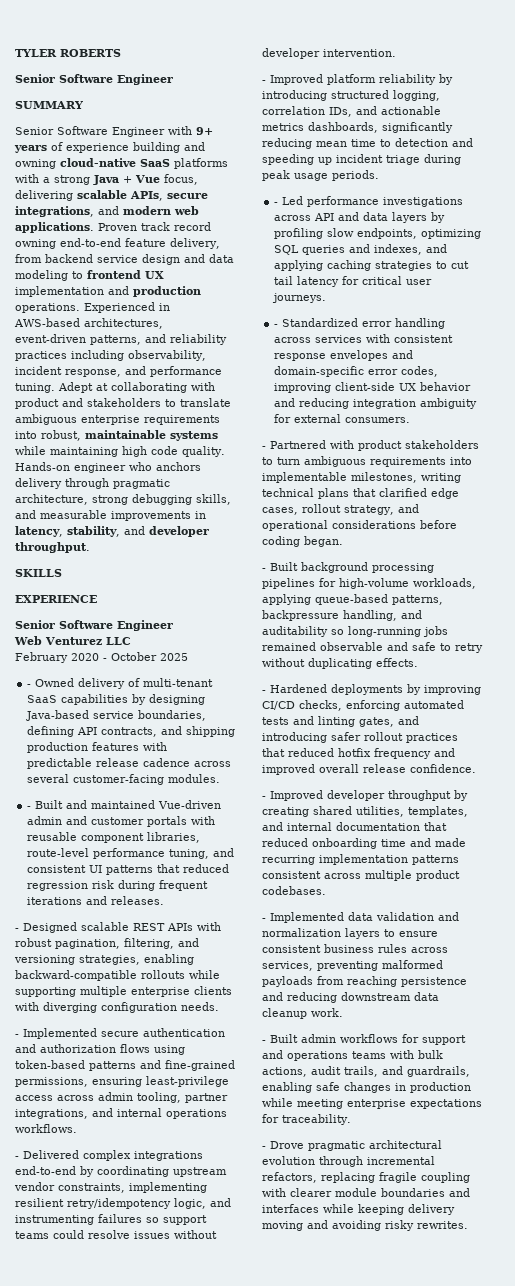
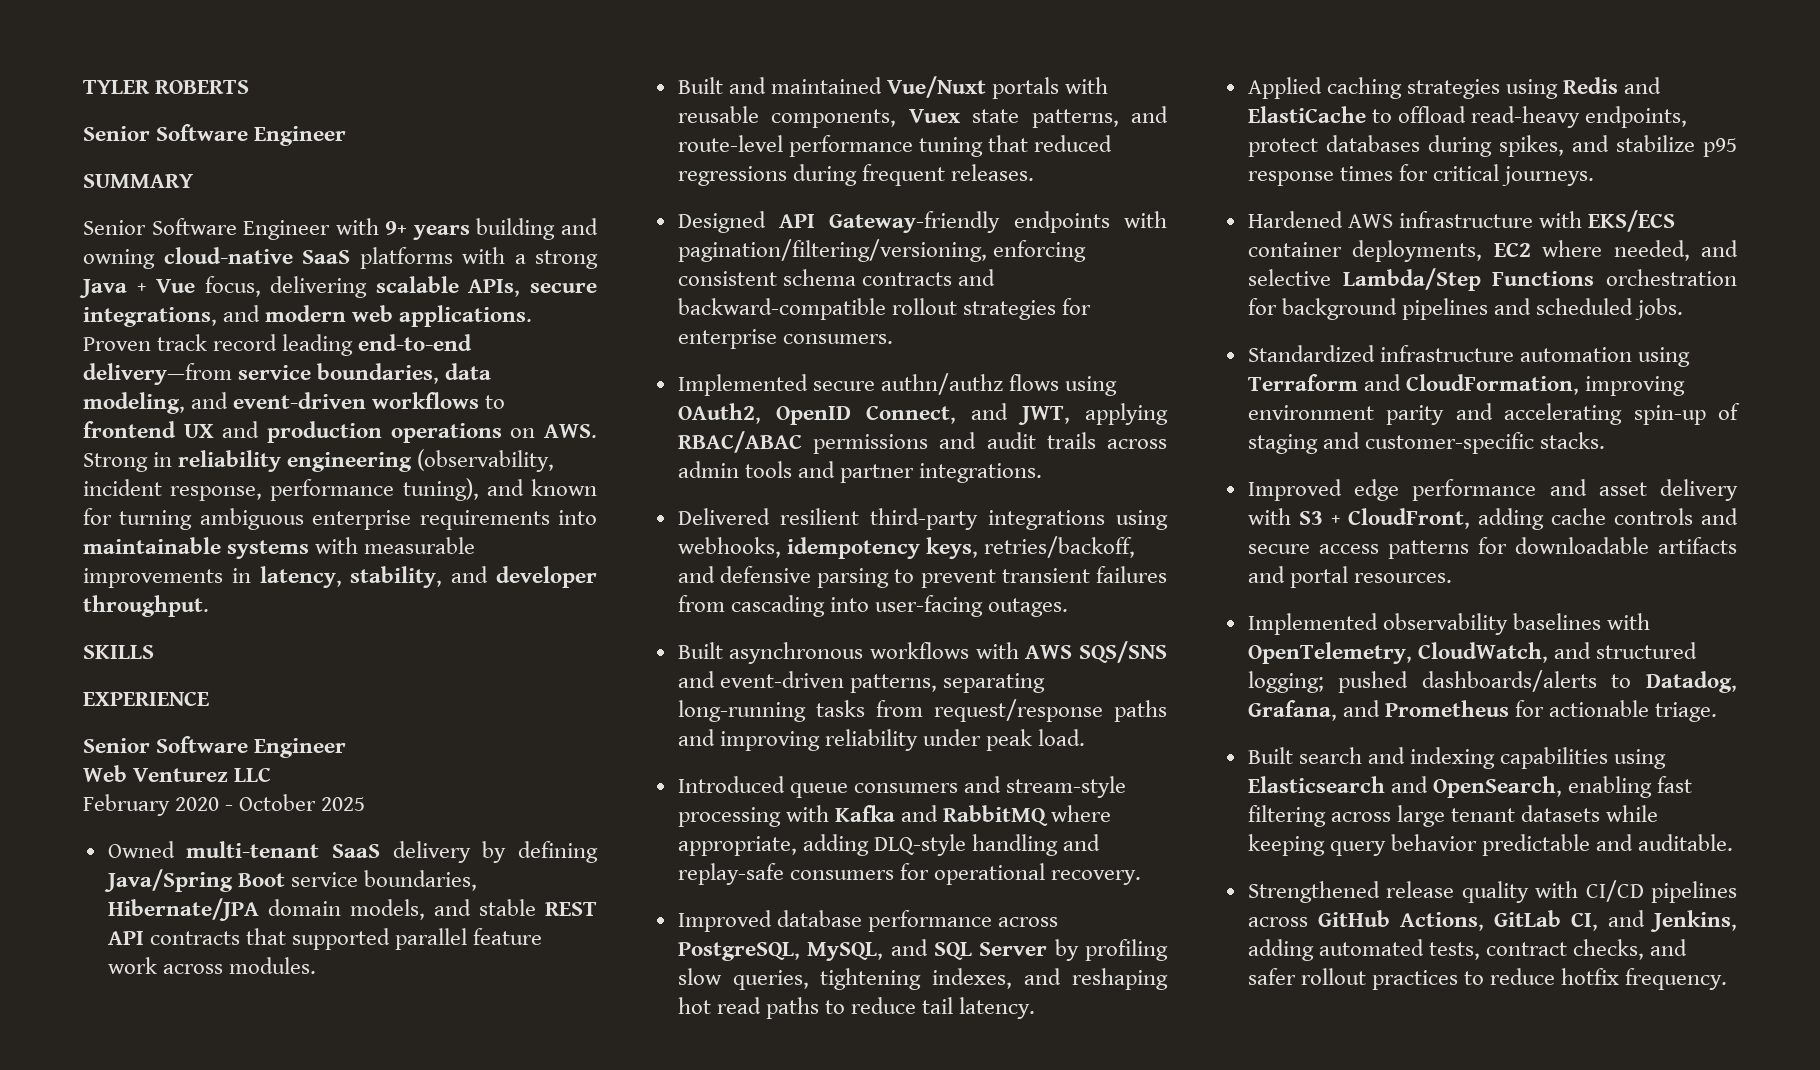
[51,142,129,153] of experience -> (470, 232) none
[15,238,220,249] [15,254,234,265] [15,270,68,281] owning end-to-end feature delivery, from backend service design and data modeling -> [282,334,473,356] [83,363,492,385] [83,392,480,414] leading end-to-end delivery—from service boundaries, data modeling, and event-driven workflows
[15,286,104,297] implementation -> (214, 431) none
[15,302,170,313] [14,318,163,329] [15,334,227,345] [15,350,206,361] [15,366,222,377] [15,382,215,393] [15,398,231,409] operations. Experienced in AWS-based architectures, event-driven patterns, and reliability practices including observability, incident response, and performance tuning. Adept at collaborating with product and stakeholders to translate -> [390,423,597,443] [83,449,555,472] [83,478,597,501] [83,508,193,530] operations on AWS. Strong in reliability engineering (observability, incident response, performance tuning), and known for turning
[41,430,81,441] robust, -> (597, 517) none
[15,446,225,457] [15,462,201,473] [15,478,170,489] [15,494,231,505] [15,510,36,519] while maintaining high code quality. Hands-on engineer who anchors delivery through pragmatic architecture, strong debugging skills, and -> [315,537,359,554] with
[27,678,214,689] [27,694,206,705] [26,710,207,721] [27,726,236,737] [27,742,168,753] [27,758,232,769] [27,774,165,785] - Owned delivery of multi-tenant SaaS capabilities by designing Java-based service boundaries, defining API contracts, and shipping production features with predictable release cadence across several customer-facing -> [107,841,598,863] [103,869,477,892] [107,898,597,921] [107,928,543,950] [107,957,223,974] Owned multi-tenant SaaS delivery by defining Java/Spring Boot service boundaries, Hibernate/JPA domain models, and stable REST API contracts that supported parallel feature work across
[27,806,32,809] - -> (316, 965) none
[158,800,222,809] [27,816,216,827] [27,832,201,843] [27,848,235,859] [27,864,230,875] [27,880,209,891] [27,896,165,905] [15,922,221,933] [15,938,199,949] [14,954,194,965] [15,970,220,981] [15,986,232,997] [15,1002,219,1013] [15,1028,225,1039] [15,1044,185,1055] [15,1060,235,1071] [15,1076,229,1087] [15,1092,228,1103] [15,1108,227,1119] [15,1124,77,1133] [15,1150,203,1161] [15,1166,227,1177] [14,1182,207,1193] [15,1198,231,1209] [15,1214,207,1225] [15,1230,217,1239] [262,48,396,59] [262,74,453,85] [262,90,440,101] [262,106,441,117] [262,122,453,133] [262,138,473,149] [262,154,461,165] [262,170,379,181] [274,196,464,207] [274,212,446,223] [274,228,482,239] [274,244,448,255] [274,260,470,271] [274,276,340,287] Vue-driven admin and customer portals with reusable component libraries, route-level performance tuning, and consistent UI patterns that reduced regression risk during frequent iterations and releases. // - Designed scalable REST APIs with robust pagination, filtering, and versioning strategies, enabling backward-compatible rollouts while supporting multiple enterprise clients with diverging configuration needs. // - Implemented secure authentication and authorization flows using token-based patterns and fine-grained permissions, ensuring least-privilege access across admin tooling, partner integrations, and internal operations workflows. // - Delivered complex integrations end-to-end by coordinating upstream vendor constraints, implementing resilient retry/idempotency logic, and instrumenting failures so support teams could resolve issues without developer intervention. // - Improved platform reliability by introducing structured logging, correlation IDs, and actionable metrics dashboards, significantly reducing mean time to detection and speeding up incident triage during peak usage periods. // - Led performance investigations across API and data layers by profiling slow endpoints, optimizing SQL queries and indexes, and applying caching strategies to cut tail latency -> [886,76,1109,99] [677,106,1168,128] [677,135,1113,157] [677,164,1034,186] [677,211,1167,233] [677,239,1086,262] [677,269,995,286] [677,298,1091,320] [677,329,893,349] [677,373,1118,396] [677,403,1168,425] [677,431,1167,454] [677,461,1043,483] [677,508,1168,530] [677,536,1135,559] [677,566,1167,588] [677,595,1069,617] [677,641,1167,664] [677,671,1045,693] [677,699,1167,722] [677,729,1086,751] [677,776,1127,798] [677,805,1112,827] [677,834,1101,856] [677,863,1142,885] [677,910,1058,932] [677,939,1168,961] [677,968,1168,990] [677,997,1036,1019] [1247,77,1662,99] [1247,106,1688,128] [1247,135,1737,157] [1247,166,1393,186] Vue/Nuxt portals with reusable components, Vuex state patterns, and route-level performance tuning that reduced regressions during frequent releases. // Designed API Gateway-friendly endpoints with pagination/filtering/versioning, enforcing consistent schema contracts and backward-compatible rollout strategies for enterprise consumers. // Implemented secure authn/authz flows using OAuth2, OpenID Connect, and JWT, applying RBAC/ABAC permissions and audit trails across admin tools and partner integrations. // Delivered resilient third-party integrations using webhooks, idempotency keys, retries/backoff, and defensive parsing to prevent transient failures from cascading into user-facing outages. // Built asynchronous workflows with AWS SQS/SNS and event-driven patterns, separating long-running tasks from request/response paths and improving reliability under peak load. // Introduced queue consumers and stream-style processing with Kafka and RabbitMQ where appropriate, adding DLQ-style handling and replay-safe consumers for operational recovery. // Improved database performance across PostgreSQL, MySQL, and SQL Server by profiling slow queries, tightening indexes, and reshaping hot read paths to reduce tail latency. // Applied caching strategies using Redis and ElastiCache to offload read-heavy endpoints, protect databases during spikes, and stabilize p95 response times
[406,279,433,285] user -> (1499, 172) none
[274,318,446,329] [274,334,454,343] [274,350,414,361] [274,366,439,377] [274,382,472,393] [274,398,478,409] [274,414,411,423] [262,440,479,451] [262,456,472,467] [262,472,461,483] [262,488,459,499] [262,504,419,515] [262,520,457,531] [262,536,343,547] [262,562,434,573] [262,578,476,589] [262,594,443,605] [262,610,422,621] [262,626,448,637] [262,642,483,653] [262,658,418,669] [262,684,481,695] [262,700,464,711] [262,716,419,727] [262,732,458,743] [262,748,455,759] [262,764,476,775] [262,790,468,801] [262,806,468,817] [262,822,447,831] [262,838,466,849] [262,854,459,865] [262,870,460,881] [262,886,326,895] [262,912,459,923] [262,928,438,939] [262,944,448,953] [262,960,443,971] [262,976,467,987] [262,992,439,1003] [262,1008,343,1019] [262,1034,466,1045] [262,1050,443,1061] [262,1066,470,1077] [262,1082,471,1093] [262,1098,482,1109] [262,1114,351,1125] [262,1140,442,1151] [262,1156,435,1167] [262,1172,470,1183] [262,1188,470,1197] [262,1204,455,1215] [262,1220,468,1231] - Standardized error handling across services with consistent response envelopes and domain-specific error codes, improving client-side UX behavior and reducing integration ambiguity for external consumers. // - Partnered with product stakeholders to turn ambiguous requirements into implementable milestones, writing technical plans that clarified edge cases, rollout strategy, and operational considerations before coding began. // - Built background processing pipelines for high-volume workloads, applying queue-based patterns, backpressure handling, and auditability so long-running jobs remained observable and safe to retry without duplicating effects. // - Hardened deployments by improving CI/CD checks, enforcing automated tests and linting gates, and introducing safer rollout practices that reduced hotfix frequency and improved overall release confidence. // - Improved developer throughput by creating shared utilities, templates, and internal documentation that reduced onboarding time and made recurring implementation patterns consistent across multiple product codebases. // - Implemented data validation and normalization layers to ensure consistent business rules across services, preventing malformed payloads from reaching persistence and reducing downstream data cleanup work. // - Built admin workflows for support and operations teams with bulk actions, audit trails, and guardrails, enabling safe changes in production while meeting enterprise expectations for traceability. // - Drove pragmatic architectural evolution through incremental refactors, replacing fragile coupling with clearer module boundaries and interfaces while keeping delivery moving and avoiding risky rewrites. -> [1247,210,1676,232] [1247,240,1738,262] [1247,268,1737,291] [1247,298,1684,320] [1247,345,1690,367] [1247,374,1685,396] [1247,403,1740,425] [1247,432,1605,454] [1247,479,1738,501] [1247,508,1738,530] [1247,537,1737,559] [1247,566,1452,588] [1247,613,1650,635] [1247,642,1697,664] [1247,670,1737,693] [1247,700,1718,722] [1247,747,1667,769] [1247,776,1693,798] [1247,805,1659,827] [1247,834,1734,856] [1247,880,1737,903] [1247,910,1737,932] [1247,939,1688,961] [1247,968,1728,990] Hardened AWS infrastructure with EKS/ECS container deployments, EC2 where needed, and selective Lambda/Step Functions orchestration for background pipelines and scheduled jobs. // Standardized infrastructure automation using Terraform and CloudFormation, improving environment parity and accelerating spin-up of staging and customer-specific stacks. // Improved edge performance and asset delivery with S3 + CloudFront, adding cache controls and secure access patterns for downloadable artifacts and portal resources. // Implemented observability baselines with OpenTelemetry, CloudWatch, and structured logging; pushed dashboards/alerts to Datadog, Grafana, and Prometheus for actionable triage. // Built search and indexing capabilities using Elasticsearch and OpenSearch, enabling fast filtering across large tenant datasets while keeping query behavior predictable and auditable. // Strengthened release quality with CI/CD pipelines across GitHub Actions, GitLab CI, and Jenkins, adding automated tests, contract checks, and safer rollout practices to reduce hotfix frequency.

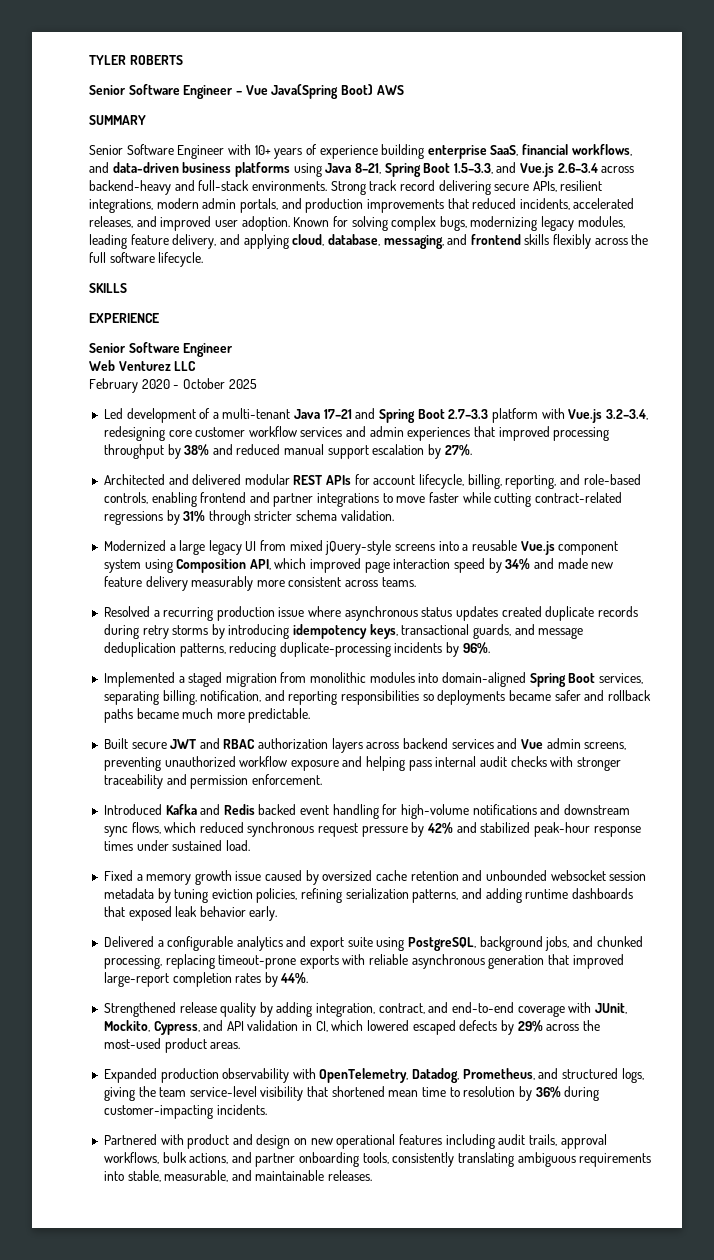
(347, 136) none -> [235,84,404,99] – Vue Java(Spring Boot) AWS
[385,218,598,240] [83,247,598,269] [79,276,597,298] [83,305,533,327] [83,334,473,356] [83,363,492,385] [83,392,506,414] [83,421,597,443] [83,449,555,472] [83,478,597,501] [83,508,597,530] [83,537,476,559] [83,566,597,588] [83,595,209,617] 9+ years building and owning cloud-native SaaS platforms with a strong Java + Vue focus, delivering scalable APIs, secure integrations, and modern web applications. Proven track record leading end-to-end delivery—from service boundaries, data modeling, and event-driven workflows to frontend UX and production operations on AWS. Strong in reliability engineering (observability, incident response, performance tuning), and known for turning ambiguous enterprise requirements into maintainable systems with measurable improvements in latency, stability, and developer throughput. -> [254,144,632,159] [89,162,635,177] [89,180,603,195] [89,198,635,213] [89,216,625,231] [89,234,649,249] [89,252,204,267] 10+ years of experience building enterprise SaaS, financial workflows, and data-driven business platforms using Java 8–21, Spring Boot 1.5–3.3, and Vue.js 2.6–3.4 across backend-heavy and full-stack environments. Strong track record delivering secure APIs, resilient integrations, modern admin portals, and production improvements that reduced incidents, accelerated releases, and improved user adoption. Known for solving complex bugs, modernizing legacy modules, leading feature delivery, and applying cloud, database, messaging, and frontend skills flexibly across the full software lifecycle.
[107,841,598,863] [103,869,477,892] [107,898,597,921] [107,928,543,950] [107,957,316,974] [677,76,1109,99] [677,106,1168,128] [677,135,1113,157] [677,164,1034,186] [677,211,1167,233] [677,239,1086,262] [677,269,995,286] [677,298,1091,320] [677,329,893,349] [677,373,1118,396] [677,403,1168,425] [677,431,1167,454] [677,461,1043,483] [677,508,1168,530] [677,536,1135,559] [677,566,1167,588] [677,595,1069,617] [677,641,1167,664] [677,671,1045,693] [677,699,1167,722] [677,729,1086,751] [677,776,1127,798] [677,805,1112,827] [677,834,1101,856] [677,863,1142,885] [677,910,1058,932] [677,939,1168,961] [677,968,1168,990] [677,997,1036,1019] [1247,77,1662,99] [1247,106,1688,128] [1247,135,1737,157] [1247,164,1595,186] [1247,210,1676,232] [1247,240,1738,262] [1247,268,1737,291] [1247,298,1684,320] [1247,345,1690,367] [1247,374,1685,396] [1247,403,1740,425] [1247,432,1605,454] [1247,479,1738,501] [1247,508,1738,530] [1247,537,1737,559] [1247,566,1452,588] [1247,613,1650,635] [1247,642,1697,664] [1247,670,1737,693] [1247,700,1718,722] [1247,747,1667,769] [1247,776,1693,798] [1247,805,1659,827] [1247,834,1734,856] [1247,880,1737,903] [1247,910,1737,932] [1247,939,1688,961] [1247,968,1728,990] Owned multi-tenant SaaS delivery by defining Java/Spring Boot service boundaries, Hibernate/JPA domain models, and stable REST API contracts that supported parallel feature work across modules. // Built and maintained Vue/Nuxt portals with reusable components, Vuex state patterns, and route-level performance tuning that reduced regressions during frequent releases. // Designed API Gateway-friendly endpoints with pagination/filtering/versioning, enforcing consistent schema contracts and backward-compatible rollout strategies for enterprise consumers. // Implemented secure authn/authz flows using OAuth2, OpenID Connect, and JWT, applying RBAC/ABAC permissions and audit trails across admin tools and partner integrations. // Delivered resilient third-party integrations using webhooks, idempotency keys, retries/backoff, and defensive parsing to prevent transient failures from cascading into user-facing outages. // Built asynchronous workflows with AWS SQS/SNS and event-driven patterns, separating long-running tasks from request/response paths and improving reliability under peak load. // Introduced queue consumers and stream-style processing with Kafka and RabbitMQ where appropriate, adding DLQ-style handling and replay-safe consumers for operational recovery. // Improved database performance across PostgreSQL, MySQL, and SQL Server by profiling slow queries, tightening indexes, and reshaping hot read paths to reduce tail latency. // Applied caching strategies using Redis and ElastiCache to offload read-heavy endpoints, protect databases during spikes, and stabilize p95 response times for critical journeys. // Hardened AWS infrastructure with EKS/ECS container deployments, EC2 where needed, and selective Lambda/Step Functions orchestration for background pipelines and scheduled jobs. // Standardized infrastructure automation using Terraform and CloudFormation, improving environment parity and accelerating spin-up of staging and customer-specific stacks. // Improved edge performance and asset delivery with S3 + CloudFront, adding cache controls and secure access patterns for downloadable artifacts and portal resources. // Implemented observability baselines with OpenTelemetry, CloudWatch, and structured logging; pushed dashboards/alerts to Datadog, Grafana, and Prometheus for actionable triage. // Built search and indexing capabilities using Elasticsearch and OpenSearch, enabling fast filtering across large tenant datasets while keeping query behavior predictable and auditable. // Strengthened release quality with CI/CD pipelines across GitHub Actions, GitLab CI, and Jenkins, adding automated tests, contract checks, and safer rollout practices to reduce hotfix frequency. -> [103,408,648,423] [103,426,610,441] [103,444,472,459] [103,474,641,489] [103,492,622,507] [103,510,394,525] [103,540,619,555] [103,558,614,573] [103,576,416,591] [103,606,638,621] [103,624,584,639] [103,642,490,657] [103,672,643,687] [103,690,651,705] [103,708,311,723] [103,738,627,753] [103,756,621,771] [103,774,322,789] [103,804,630,819] [103,822,641,837] [103,840,250,851] [103,870,647,885] [103,888,633,903] [103,906,278,921] [103,936,643,951] [103,954,624,969] [103,972,309,987] [103,1002,627,1017] [103,1020,600,1035] [103,1038,241,1053] [103,1068,644,1083] [103,1086,600,1101] [103,1104,267,1119] [103,1134,607,1149] [103,1152,652,1167] [103,1170,373,1182] Led development of a multi-tenant Java 17–21 and Spring Boot 2.7–3.3 platform with Vue.js 3.2–3.4, redesigning core customer workflow services and admin experiences that improved processing throughput by 38% and reduced manual support escalation by 27%. // Architected and delivered modular REST APIs for account lifecycle, billing, reporting, and role-based controls, enabling frontend and partner integrations to move faster while cutting contract-related regressions by 31% through stricter schema validation. // Modernized a large legacy UI from mixed jQuery-style screens into a reusable Vue.js component system using Composition API, which improved page interaction speed by 34% and made new feature delivery measurably more consistent across teams. // Resolved a recurring production issue where asynchronous status updates created duplicate records during retry storms by introducing idempotency keys, transactional guards, and message deduplication patterns, reducing duplicate-processing incidents by 96%. // Implemented a staged migration from monolithic modules into domain-aligned Spring Boot services, separating billing, notification, and reporting responsibilities so deployments became safer and rollback paths became much more predictable. // Built secure JWT and RBAC authorization layers across backend services and Vue admin screens, preventing unauthorized workflow exposure and helping pass internal audit checks with stronger traceability and permission enforcement. // Introduced Kafka and Redis backed event handling for high-volume notifications and downstream sync flows, which reduced synchronous request pressure by 42% and stabilized peak-hour response times under sustained load. // Fixed a memory growth issue caused by oversized cache retention and unbounded websocket session metadata by tuning eviction policies, refining serialization patterns, and adding runtime dashboards that exposed leak behavior early. // Delivered a configurable analytics and export suite using PostgreSQL, background jobs, and chunked processing, replacing timeout-prone exports with reliable asynchronous generation that improved large-report completion rates by 44%. // Strengthened release quality by adding integration, contract, and end-to-end coverage with JUnit, Mockito, Cypress, and API validation in CI, which lowered escaped defects by 29% across the most-used product areas. // Expanded production observability with OpenTelemetry, Datadog, Prometheus, and structured logs, giving the team service-level visibility that shortened mean time to resolution by 36% during customer-impacting incidents. // Partnered with product and design on new operational features including audit trails, approval workflows, bulk actions, and partner onboarding tools, consistently translating ambiguous requirements into stable, measurable, and maintainable releases.

